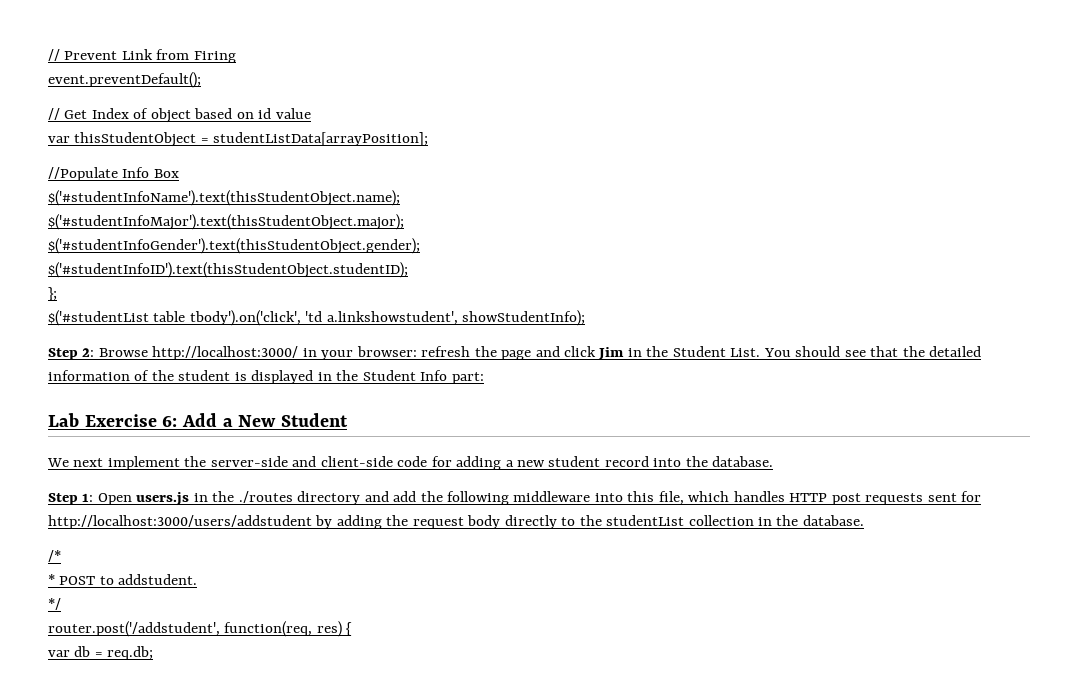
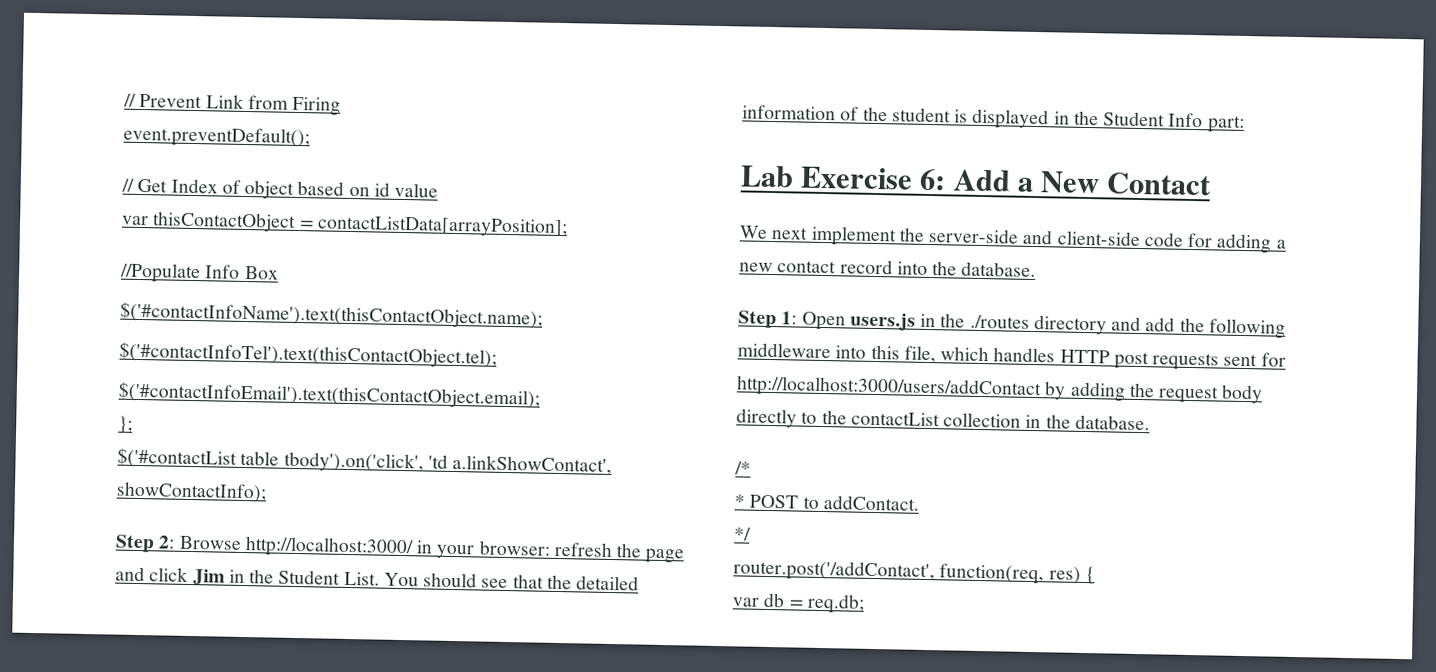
[74,132,429,147] thisStudentObject = studentListData[arrayPosition]; -> [152,211,568,238] thisContactObject = contactListData[arrayPosition];
[48,190,400,206] [48,214,404,230] [48,238,420,254] [48,262,408,278] $('#studentInfoName').text(thisStudentObject.name); // $('#studentInfoMajor').text(thisStudentObject.major); // $('#studentInfoGender').text(thisStudentObject.gender); // $('#studentInfoID').text(thisStudentObject.studentID); -> [120,301,543,329] [119,341,497,368] [118,381,540,409] $('#contactInfoName').text(thisContactObject.name); // $('#contactInfoTel').text(thisContactObject.tel); // $('#contactInfoEmail').text(thisContactObject.email);
[48,310,149,326] $('#studentList -> [117,447,237,469] $('#contactList
[326,310,586,326] a.linkshowstudent', showStudentInfo); -> [452,454,613,476] [116,481,267,503] a.linkShowContact', showContactInfo);
[281,413,349,427] Student -> [1106,172,1213,196] Contact
[548,456,601,467] student -> [777,260,837,274] contact
[48,515,312,529] http://localhost:3000/users/addstudent -> [736,375,1042,401] http://localhost:3000/users/addContact
[606,515,685,526] studentList -> [850,411,940,427] contactList
[118,574,198,585] addstudent. -> [822,495,919,511] addContact.
[48,621,220,637] router.post('/addstudent', -> [733,559,935,583] router.post('/addContact',

